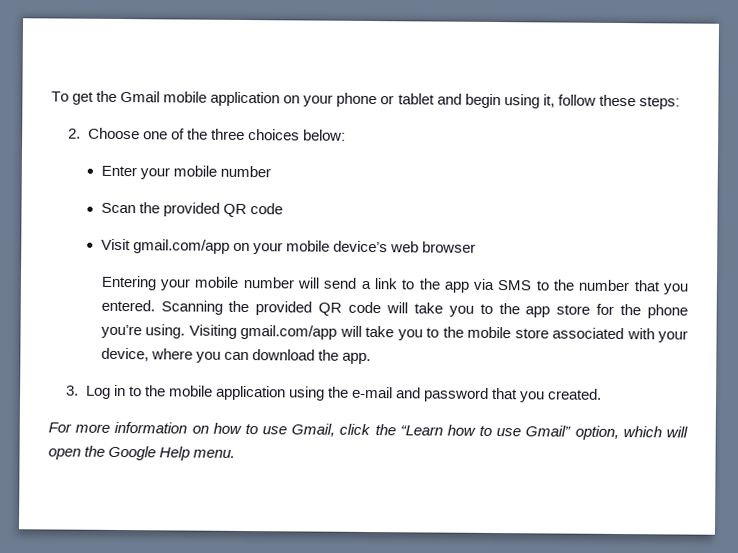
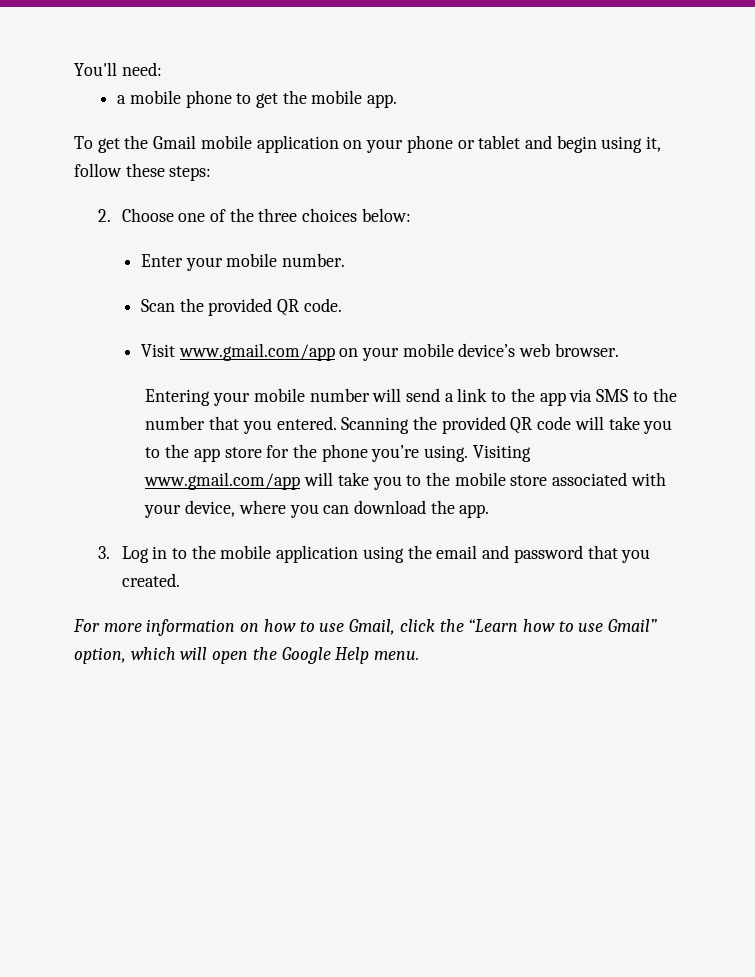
(51, 96) none -> [74,62,162,76] [117,90,398,108] You'll need: // a mobile phone to get the mobile app. //
[220,165,272,178] number -> [282,253,346,267] number.
[250,203,284,215] code -> [303,298,342,312] code.
[133,239,231,254] gmail.com/app -> [178,343,335,361] www.gmail.com/app
[422,241,477,253] browser -> [554,343,619,357] browser.
[240,324,338,340] gmail.com/app -> [144,472,301,490] www.gmail.com/app
[352,386,394,399] e-mail -> [436,545,478,559] email

